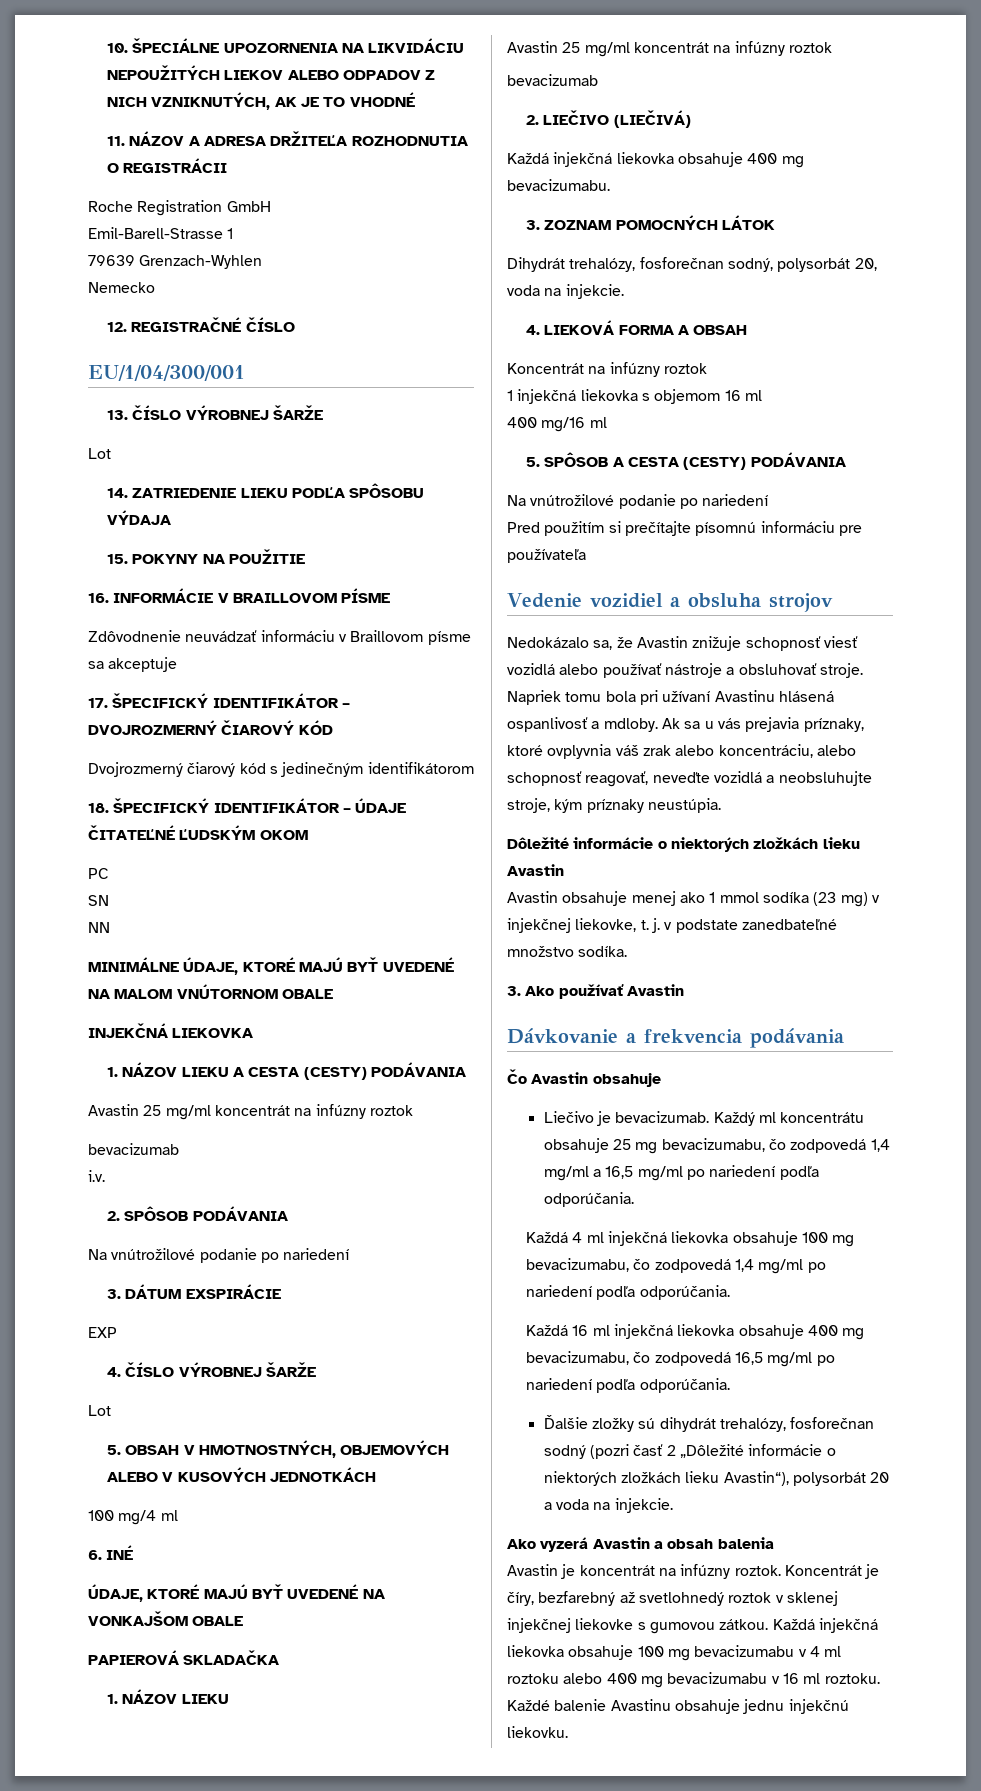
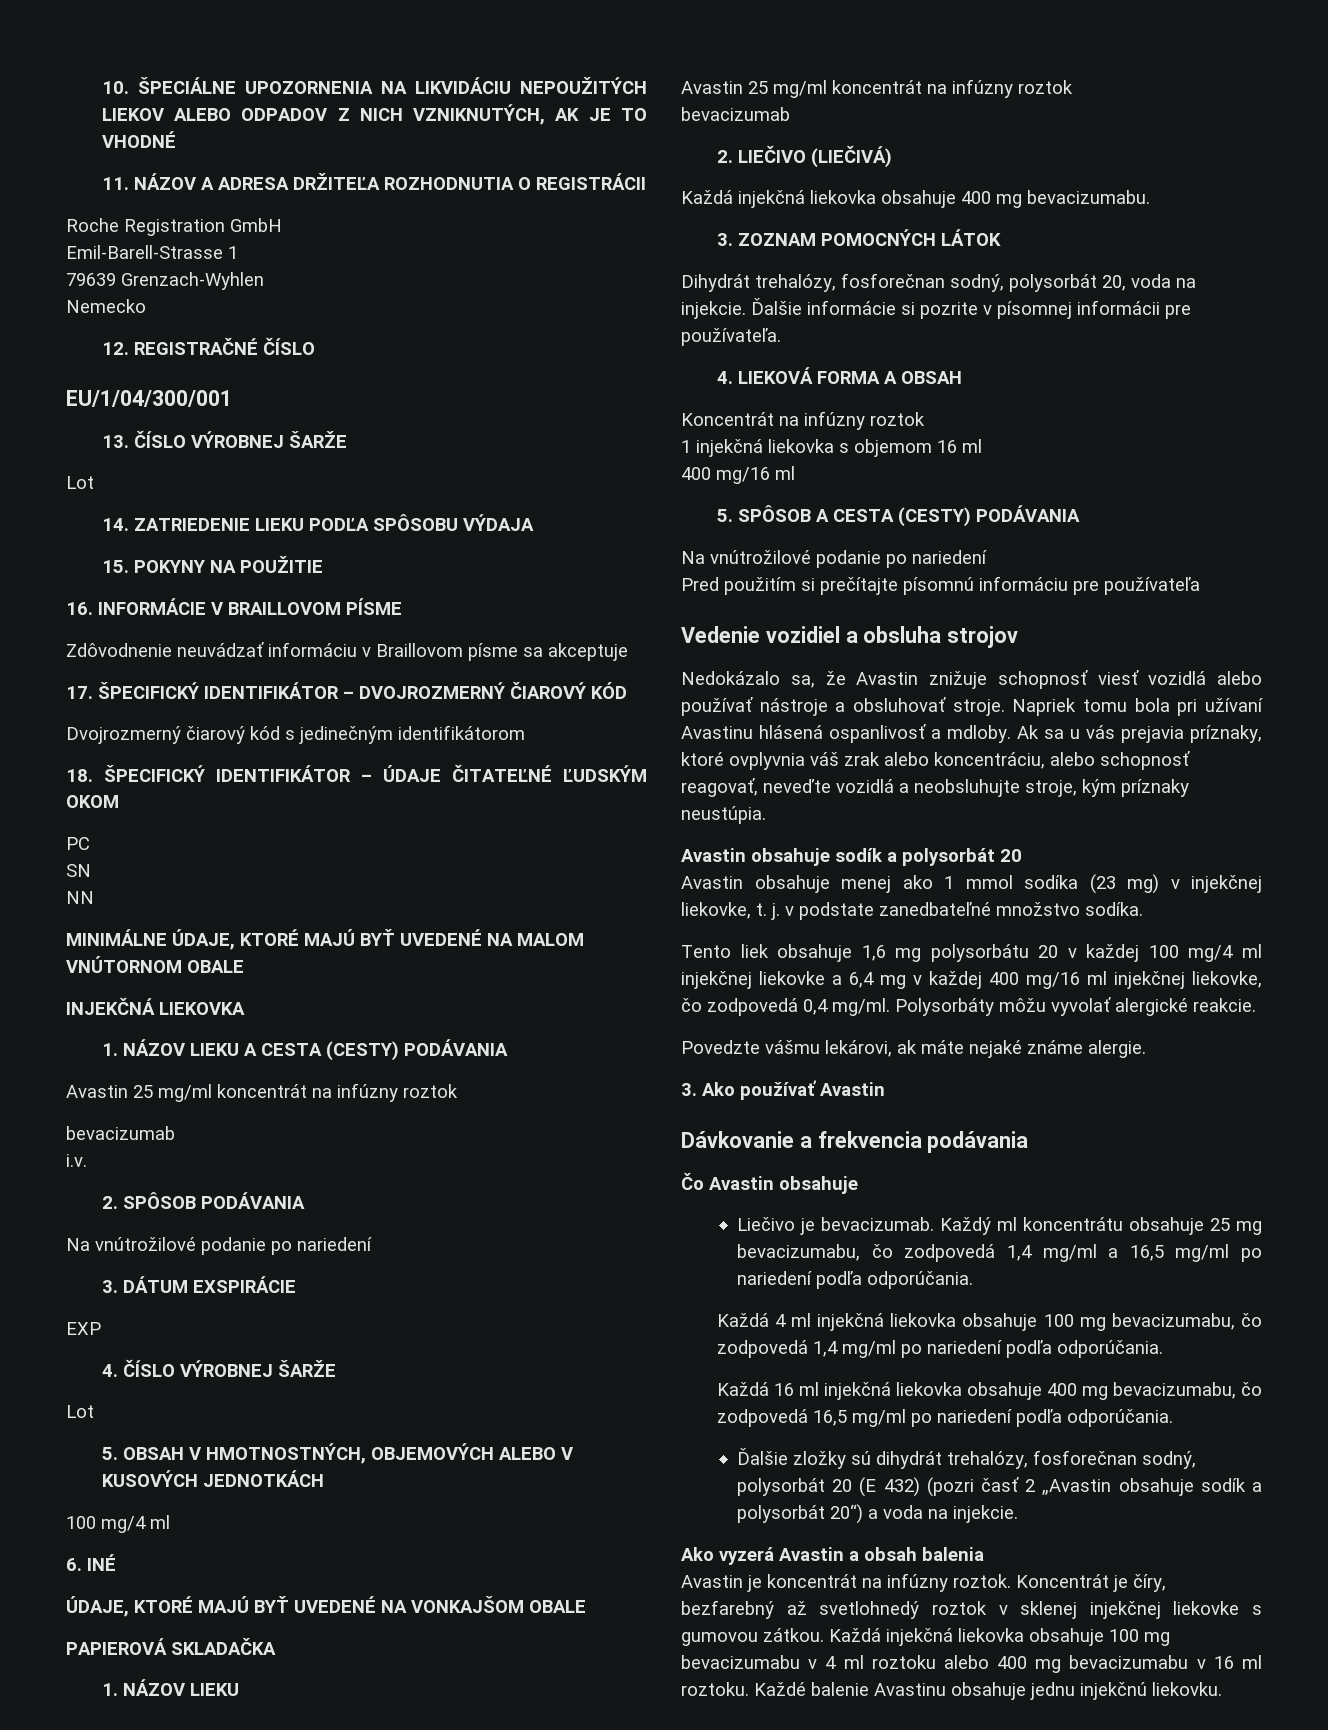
(624, 291) none -> [751,298,1191,319] [681,328,781,346] Ďalšie informácie si pozrite v písomnej informácii pre používateľa.
[507,837,860,852] [507,864,564,876] Dôležité informácie o niektorých zložkách lieku Avastin -> [681,848,1022,866] Avastin obsahuje sodík a polysorbát 20
(628, 951) none -> [681,944,1262,962] [681,971,1262,989] [681,997,1256,1016] [681,1040,1146,1058] // Tento liek obsahuje 1,6 mg polysorbátu 20 v každej 100 mg/4 ml injekčnej liekovke a 6,4 mg v každej 400 mg/16 ml injekčnej liekovke, čo zodpovedá 0,4 mg/ml. Polysorbáty môžu vyvolať alergické reakcie. // Povedzte vášmu lekárovi, ak máte nejaké známe alergie.
[543,1444,836,1459] [543,1471,890,1486] sodný (pozri časť 2 „Dôležité informácie o niektorých zložkách lieku Avastin“), polysorbát 20 -> [1142,1451,1197,1469] [737,1477,1262,1497] [737,1504,864,1524] sodný, polysorbát 20 (E 432) (pozri časť 2 „Avastin obsahuje sodík a polysorbát 20“)

